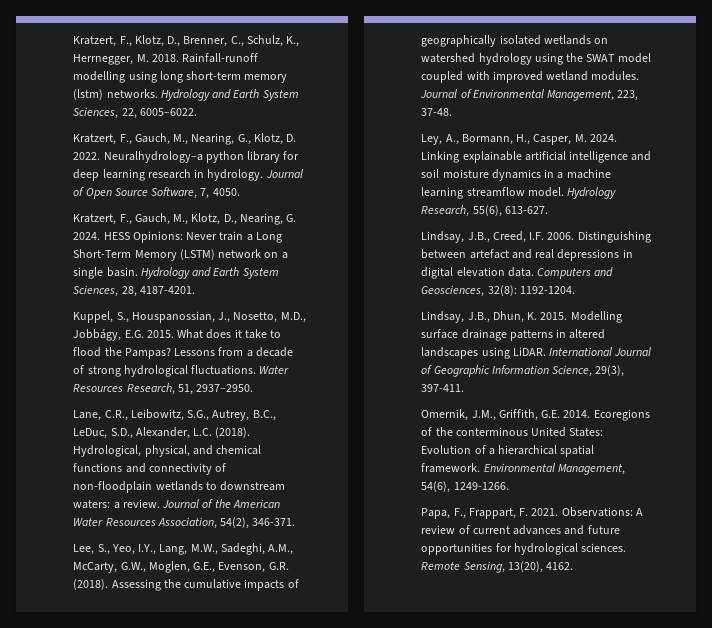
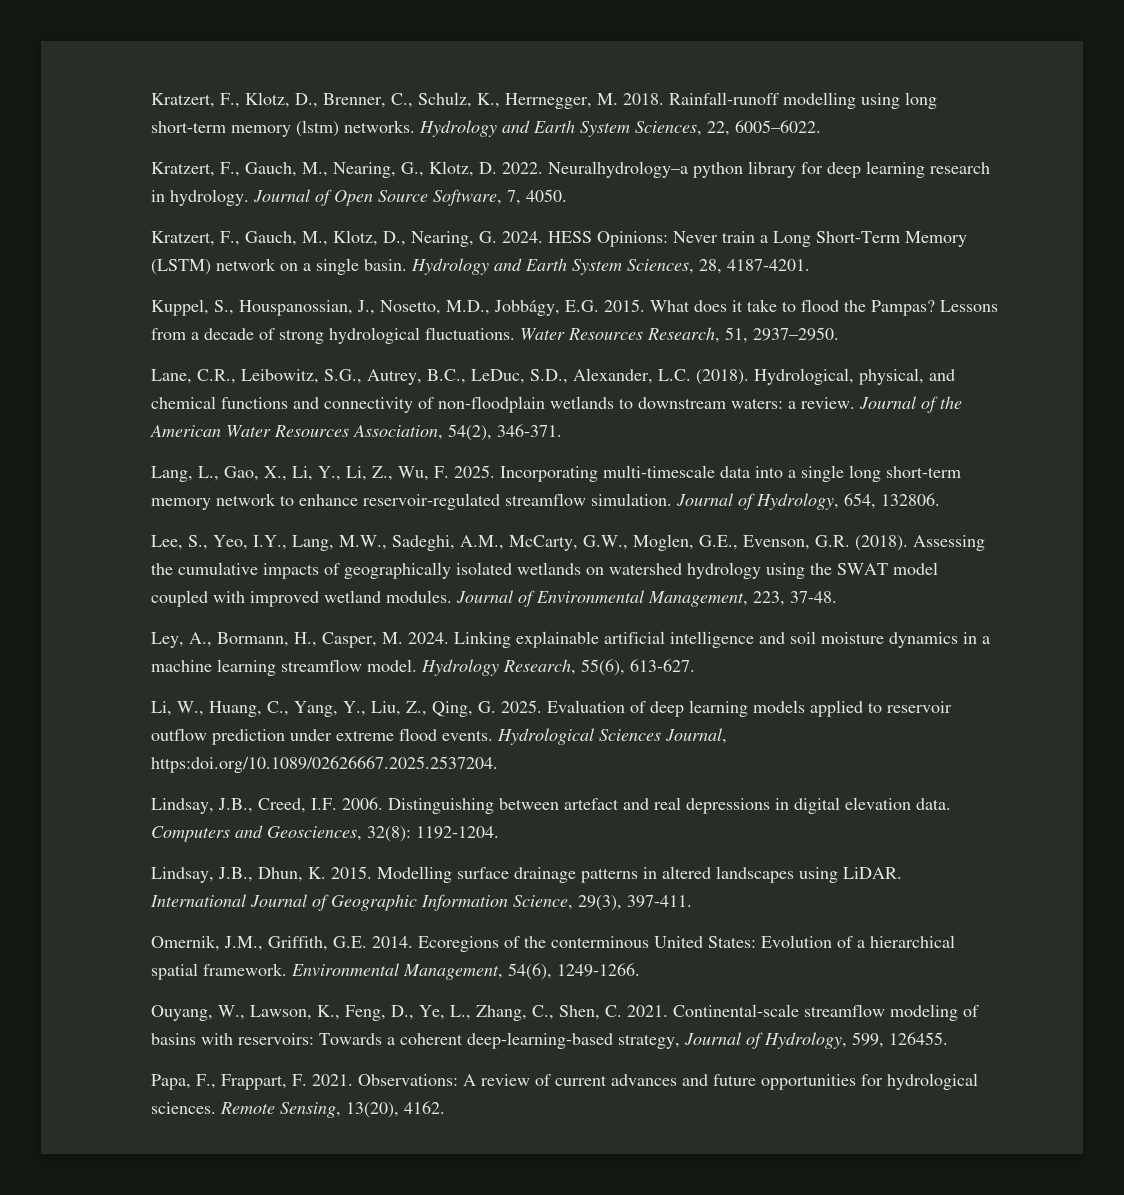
(296, 522) none -> [150,465,961,482] [150,493,940,510] // Lang, L., Gao, X., Li, Y., Li, Z., Wu, F. 2025. Incorporating multi-timescale data into a single long short-term memory network to enhance reservoir-regulated streamflow simulation. Journal of Hydrology, 654, 132806.
(548, 210) none -> [150,700,952,717] [150,728,727,745] [150,756,498,773] // Li, W., Huang, C., Yang, Y., Liu, Z., Qing, G. 2025. Evaluation of deep learning models applied to reservoir outflow prediction under extreme flood events. Hydrological Sciences Journal, https:doi.org/10.1089/02626667.2025.2537204.
(509, 486) none -> [150,1004,979,1021] [150,1032,948,1049] // Ouyang, W., Lawson, K., Feng, D., Ye, L., Zhang, C., Shen, C. 2021. Continental-scale streamflow modeling of basins with reservoirs: Towards a coherent deep-learning-based strategy, Journal of Hydrology, 599, 126455.

